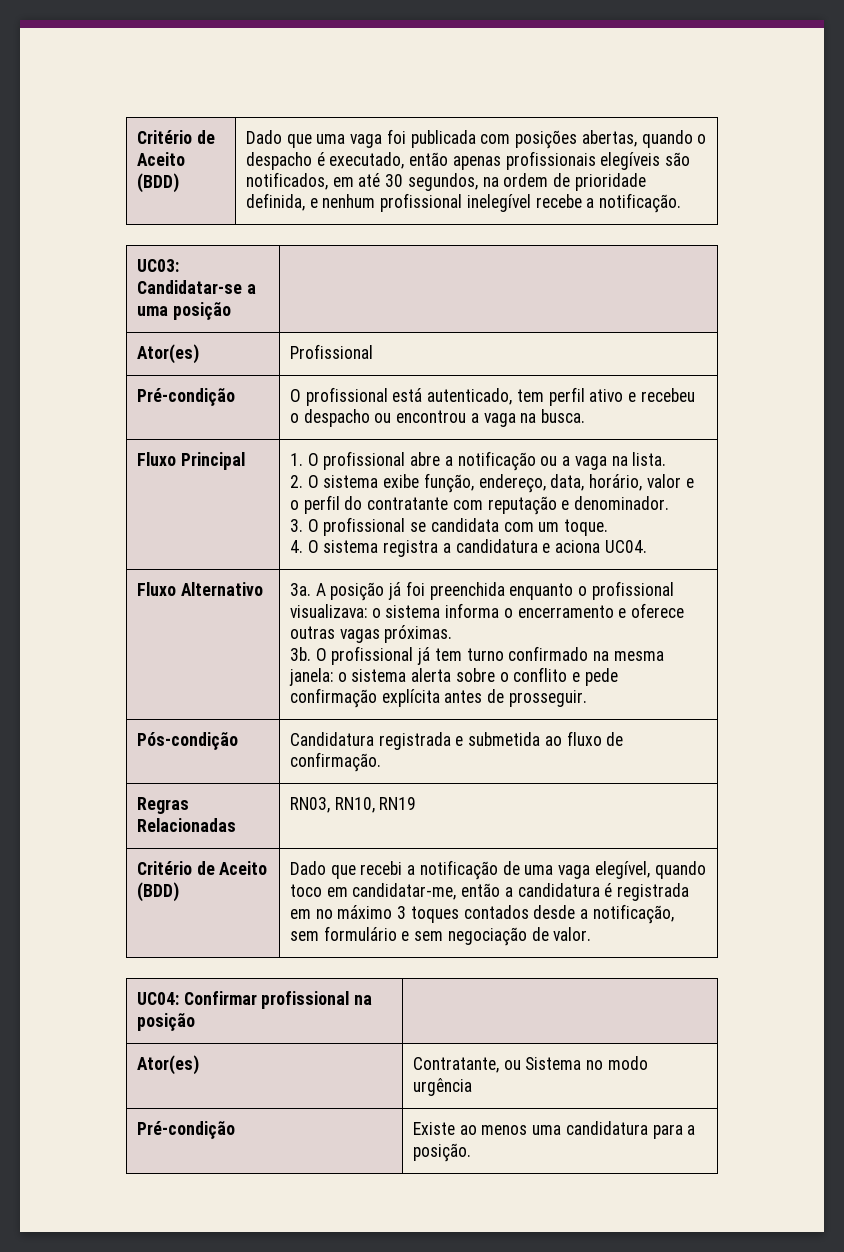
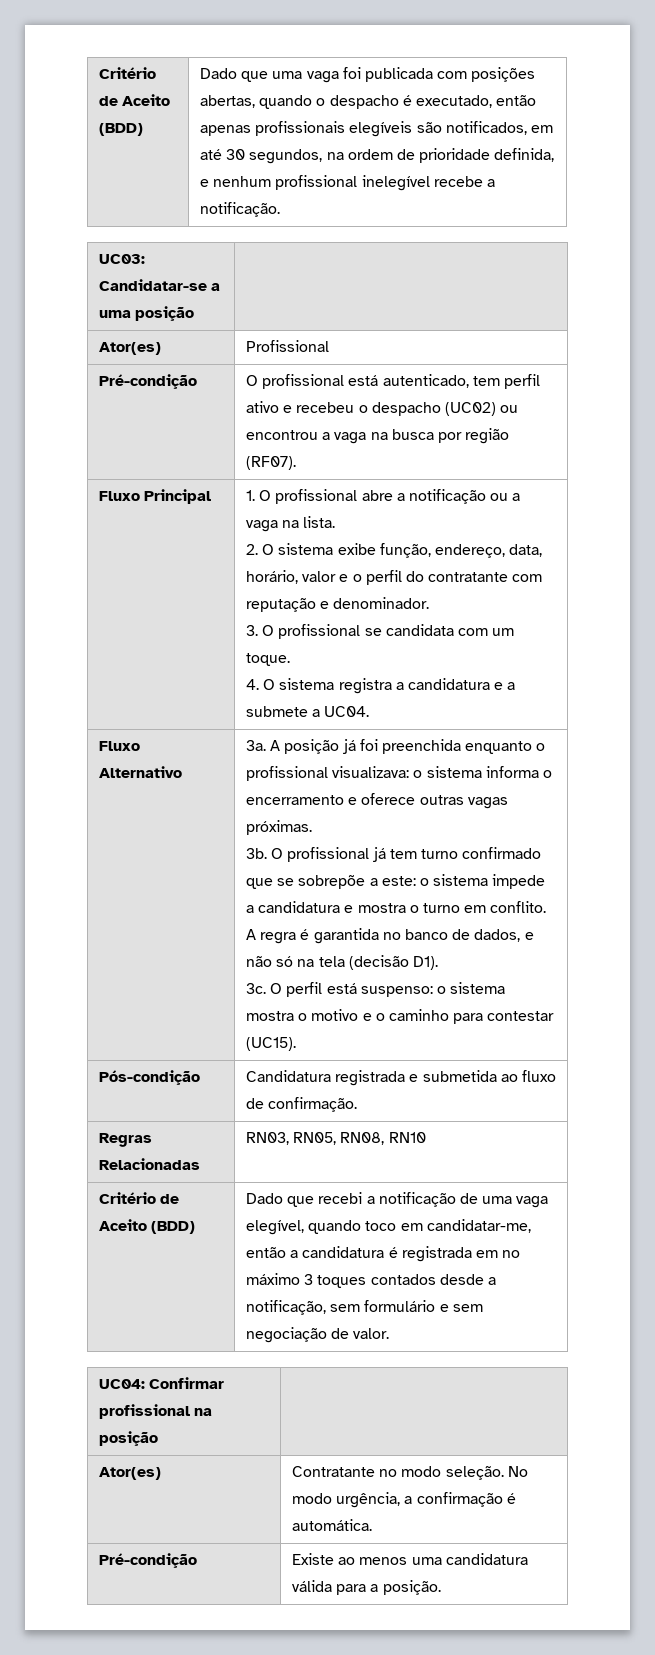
(370, 418) none -> [444,402,496,416] (UC02)
[541,409,586,423] busca. -> [391,428,510,444] [246,456,297,470] busca por região (RF07).
[555,540,601,553] aciona -> [507,682,516,690] [246,706,321,717] a submete a
[593,651,664,661] [288,667,618,686] [289,688,587,708] na mesma janela: o sistema alerta sobre o conflito e pede confirmação explícita antes de prosseguir. -> [246,874,546,889] [246,901,547,913] [246,928,534,944] [246,955,438,970] [246,982,506,997] [246,1009,555,1024] [246,1037,297,1051] que se sobrepõe a este: o sistema impede a candidatura e mostra o turno em conflito. A regra é garantida no banco de dados, e não só na tela (decisão D1). // 3c. O perfil está suspenso: o sistema mostra o motivo e o caminho para contestar (UC15).
[334,797,417,813] RN10, RN19 -> [293,1132,426,1145] RN05, RN08, RN10
[412,1056,648,1073] [412,1078,472,1096] Contratante, ou Sistema no modo urgência -> [292,1466,528,1480] [292,1492,516,1508] [292,1519,373,1531] Contratante no modo seleção. No modo urgência, a confirmação é automática.
(648, 1128) none -> [292,1580,333,1592] válida

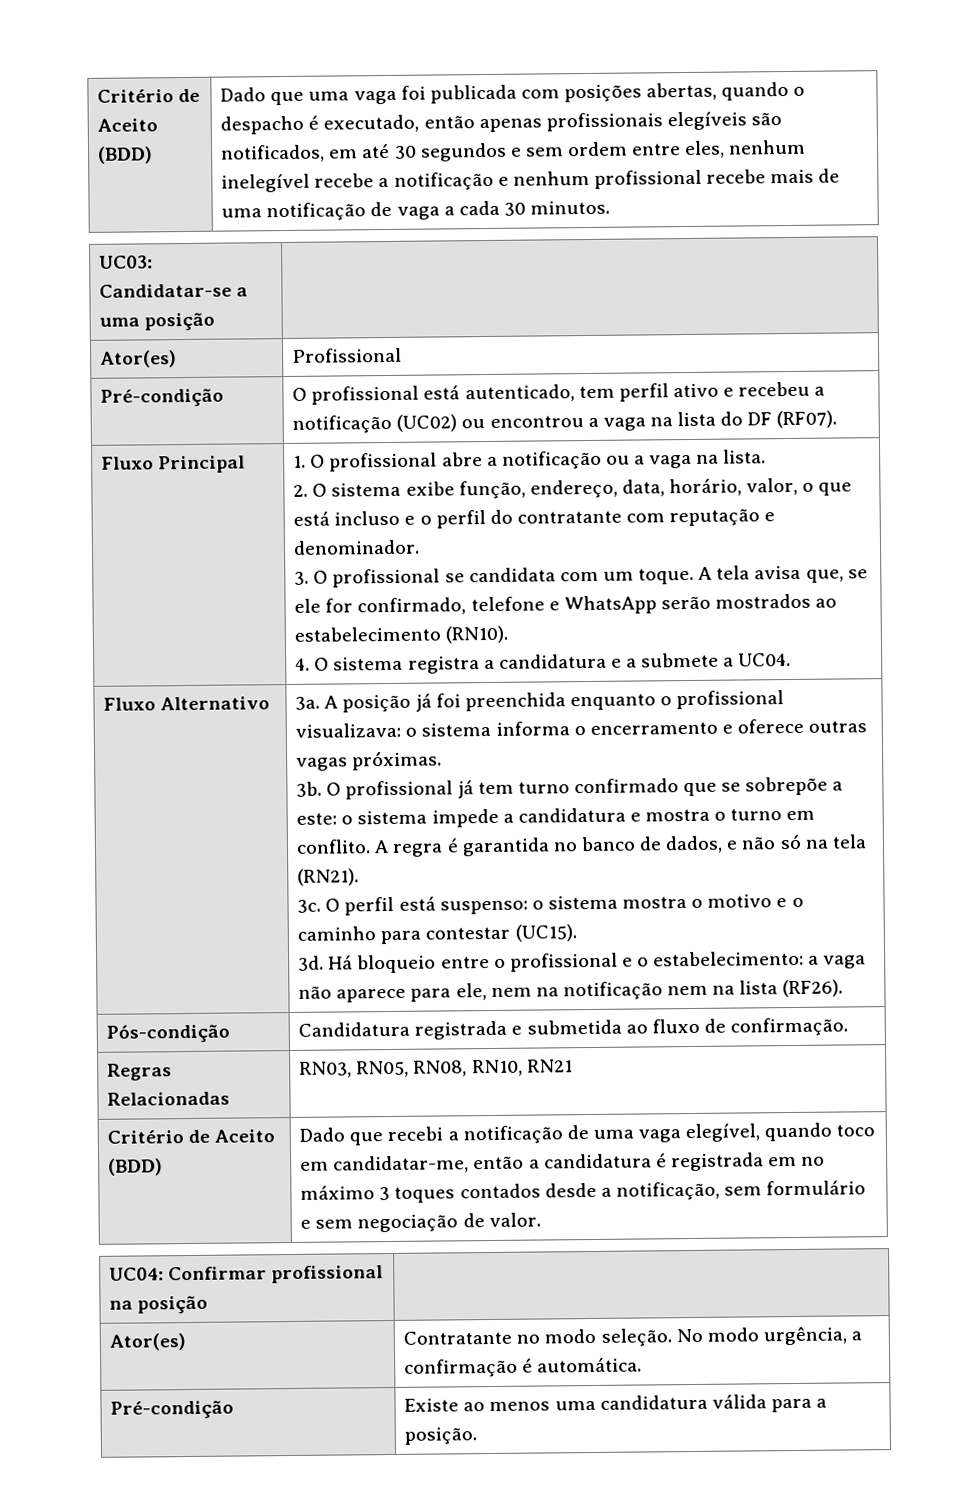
[249,148,555,164] [200,175,495,191] [200,202,281,217] segundos, na ordem de prioridade definida, e nenhum profissional inelegível recebe a notificação. -> [419,139,807,162] [221,168,841,193] [221,200,611,222] segundos e sem ordem entre eles, nenhum inelegível recebe a notificação e nenhum profissional recebe mais de uma notificação de vaga a cada 30 minutos.
[358,402,441,416] o despacho -> [814,386,826,396] [292,414,393,434] a notificação
[391,428,510,444] busca por região -> [677,411,773,427] lista do DF
[302,571,337,582] valor -> [746,477,853,496] [293,510,401,526] valor, o que está incluso
(291, 659) none -> [698,565,868,583] [294,593,838,616] [294,625,509,644] A tela avisa que, se ele for confirmado, telefone e WhatsApp serão mostrados ao estabelecimento (RN10).
[348,955,438,970] (decisão D1). -> [297,868,360,886] (RN21).
(297, 1044) none -> [298,950,867,974] [298,979,844,1003] // 3d. Há bloqueio entre o profissional e o estabelecimento: a vaga não aparece para ele, nem na notificação nem na lista (RF26).
[388,1132,426,1143] RN10 -> [471,1059,573,1077] RN10, RN21

